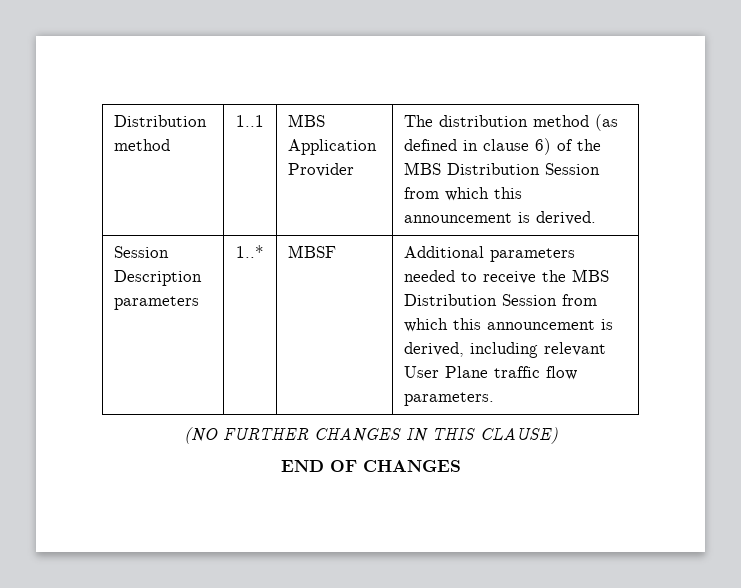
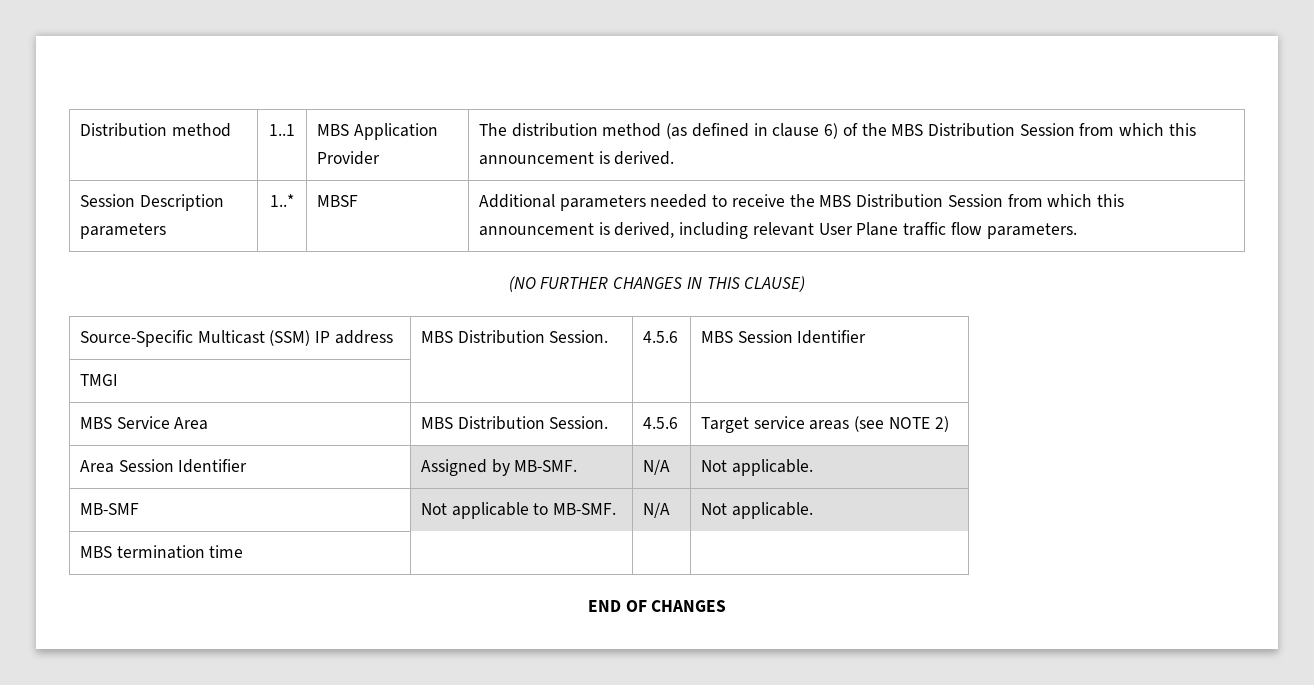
(558, 435) none -> [80,330,393,347] [421,330,609,344] [643,331,679,343] [701,330,867,344] [80,374,119,386] [80,416,209,430] [421,416,609,430] [643,417,679,429] [701,416,949,433] [80,459,248,473] [421,459,578,476] [643,459,671,475] [701,459,813,476] [80,503,140,515] [421,502,617,519] [643,502,671,518] [701,502,813,519] [80,545,244,559] // Source-Specific Multicast (SSM) IP address | MBS Distribution Session. | 4.5.6 | MBS Session Identifier // TMGI | | | // MBS Service Area | MBS Distribution Session. | 4.5.6 | Target service areas (see NOTE 2) // Area Session Identifier | Assigned by MB-SMF. | N/A | Not applicable. // MB-SMF | Not applicable to MB-SMF. | N/A | Not applicable. // MBS termination time | | |

